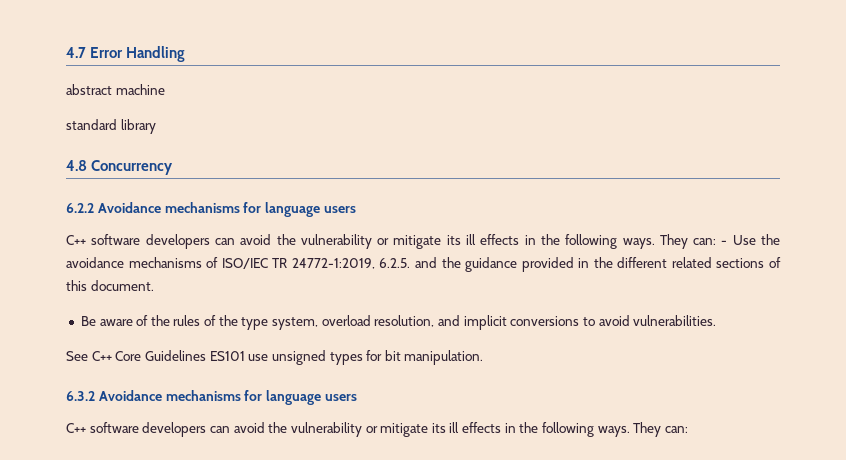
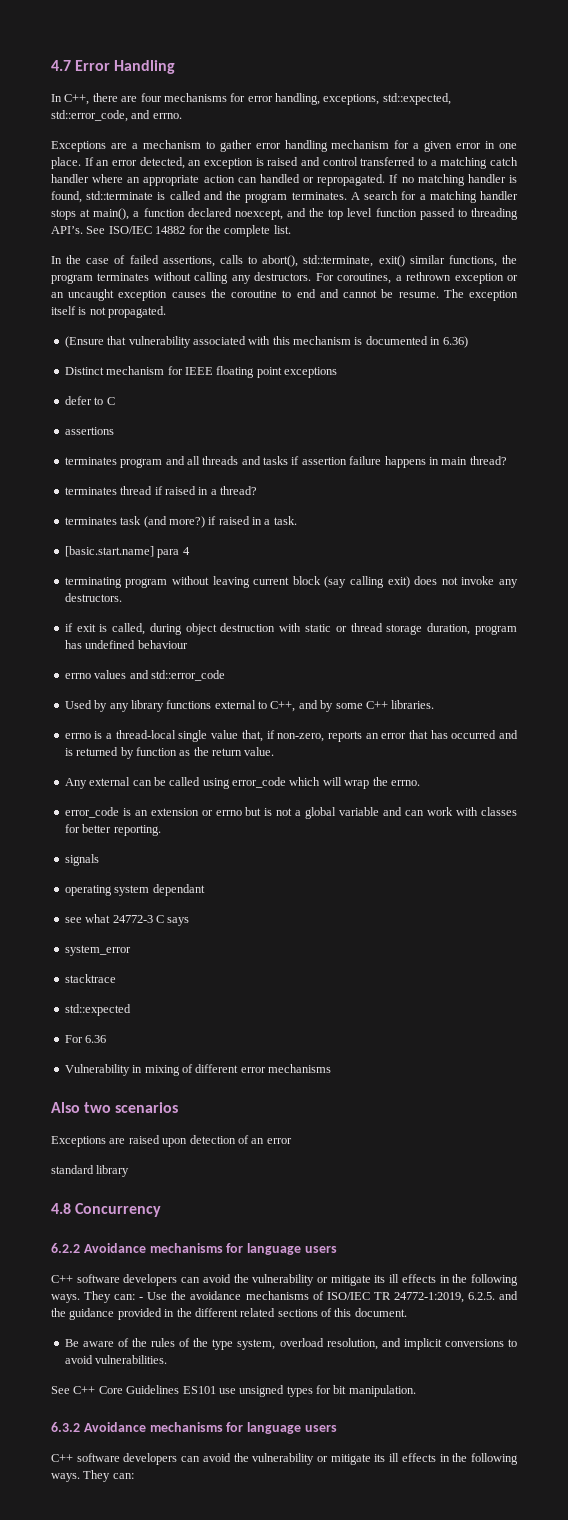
[66,84,165,95] abstract machine -> [51,93,451,105] [51,110,182,122] [51,140,517,152] [51,157,519,169] [51,174,517,186] [51,191,518,203] [51,208,519,220] [51,225,291,237] [51,255,517,267] [51,272,518,284] [51,289,518,301] [51,306,167,318] [64,336,468,348] [64,366,337,378] [64,396,115,405] [64,427,114,435] [64,456,507,468] [64,486,257,495] [64,516,297,528] [64,546,190,558] [64,576,519,588] [64,593,122,602] [64,623,517,635] [64,640,188,649] [64,670,225,681] [64,700,435,712] [64,730,518,742] [64,747,275,759] [64,777,420,789] [64,807,517,819] [64,824,161,836] [64,854,99,866] [64,884,205,896] [64,914,190,926] [64,945,131,956] [64,974,116,983] [64,1004,131,1016] [64,1035,107,1043] [64,1064,331,1076] [51,1102,179,1113] [51,1135,292,1147] In C++, there are four mechanisms for error handling, exceptions, std::expected, std::error_code, and errno. // Exceptions are a mechanism to gather error handling mechanism for a given error in one place. If an error detected, an exception is raised and control transferred to a matching catch handler where an appropriate action can handled or repropagated. If no matching handler is found, std::terminate is called and the program terminates. A search for a matching handler stops at main(), a function declared noexcept, and the top level function passed to threading API’s. See ISO/IEC 14882 for the complete list. // In the case of failed assertions, calls to abort(), std::terminate, exit() similar functions, the program terminates without calling any destructors. For coroutines, a rethrown exception or an uncaught exception causes the coroutine to end and cannot be resume. The exception itself is not propagated. // (Ensure that vulnerability associated with this mechanism is documented in 6.36) // Distinct mechanism for IEEE floating point exceptions // defer to C // assertions // terminates program and all threads and tasks if assertion failure happens in main thread? // terminates thread if raised in a thread? // terminates task (and more?) if raised in a task. // [basic.start.name] para 4 // terminating program without leaving current block (say calling exit) does not invoke any destructors. // if exit is called, during object destruction with static or thread storage duration, program has undefined behaviour // errno values and std::error_code // Used by any library functions external to C++, and by some C++ libraries. // errno is a thread-local single value that, if non-zero, reports an error that has occurred and is returned by function as the return value. // Any external can be called using error_code which will wrap the errno. // error_code is an extension or errno but is not a global variable and can work with classes for better reporting. // signals // operating system dependant // see what 24772-3 C says // system_error // stacktrace // std::expected // For 6.36 // Vulnerability in mixing of different error mechanisms // Also two scenarios // Exceptions are raised upon detection of an error

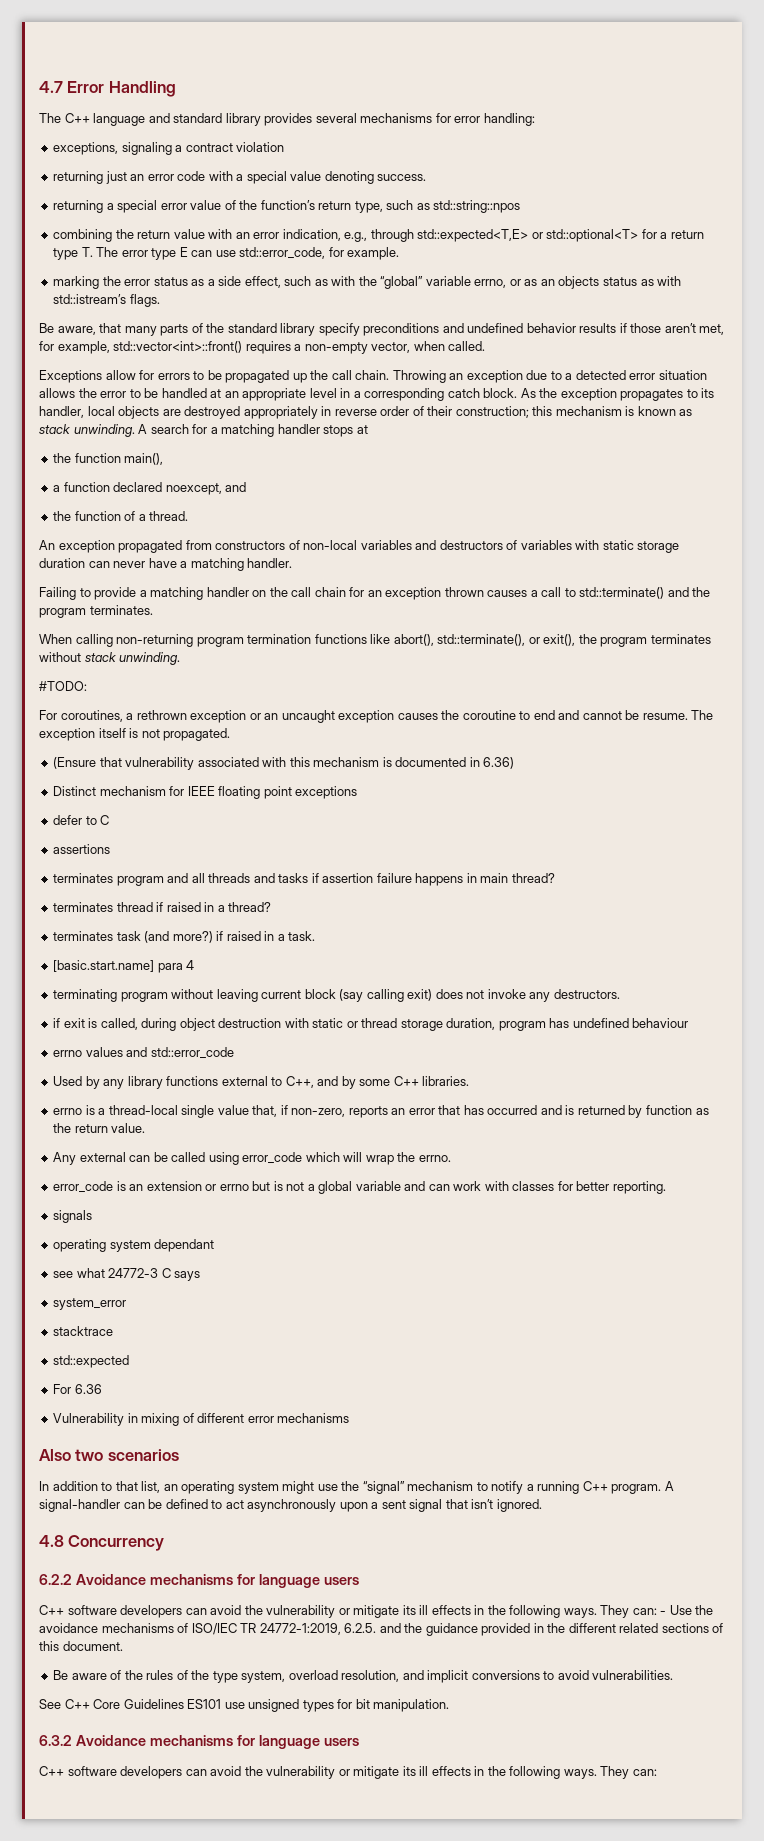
[51,93,451,105] [51,110,182,122] [51,140,517,152] [51,157,519,169] [51,174,517,186] [51,191,347,203] In C++, there are four mechanisms for error handling, exceptions, std::expected, std::error_code, and errno. // Exceptions are a mechanism to gather error handling mechanism for a given error in one place. If an error detected, an exception is raised and control transferred to a matching catch handler where an appropriate action can handled or repropagated. If no matching handler is found, std::terminate is called and the program terminates. -> [39,113,535,126] [53,142,285,155] [53,171,427,184] [53,200,521,213] [53,229,704,242] [53,247,400,260] [53,276,682,289] [53,294,160,307] [39,323,725,336] [39,341,486,354] [39,370,707,383] [39,388,715,401] [39,406,693,419] [39,424,135,437] The C++ language and standard library provides several mechanisms for error handling: // exceptions, signaling a contract violation // returning just an error code with a special value denoting success. // returning a special error value of the function’s return type, such as std::string::npos // combining the return value with an error indication, e.g., through std::expected<T,E> or std::optional<T> for a return type T. The error type E can use std::error_code, for example. // marking the error status as a side effect, such as with the “global” variable errno, or as an objects status as with std::istream’s flags. // Be aware, that many parts of the standard library specify preconditions and undefined behavior results if those aren’t met, for example, std::vector<int>::front() requires a non-empty vector, when called. // Exceptions allow for errors to be propagated up the call chain. Throwing an exception due to a detected error situation allows the error to be handled at an appropriate level in a corresponding catch block. As the exception propagates to its handler, local objects are destroyed appropriately in reverse order of their construction; this mechanism is known as stack unwinding.
(91, 213) none -> [53,453,121,463] // the function
(130, 214) none -> (164, 459) //
[309,208,519,220] [51,225,291,237] [51,255,497,267] the top level function passed to threading API’s. See ISO/IEC 14882 for the complete list. // In the case of failed assertions, calls to abort(), std::terminate, exit() similar functions, -> [53,511,189,521] [39,540,680,553] [39,558,293,571] [39,587,711,600] [39,605,153,618] [39,634,576,647] // the function of a thread. // An exception propagated from constructors of non-local variables and destructors of variables with static storage duration can never have a matching handler. // Failing to provide a matching handler on the call chain for an exception thrown causes a call to std::terminate() and the program terminates. // When calling non-returning program termination functions like abort(), std::terminate(), or exit(),
[194,272,312,284] calling any destructors. -> [84,652,181,665] [39,681,87,691] stack unwinding. // #TODO: //
[51,1135,292,1147] [51,1165,130,1177] Exceptions are raised upon detection of an error // standard library -> [39,1481,674,1494] [39,1499,542,1512] In addition to that list, an operating system might use the “signal” mechanism to notify a running C++ program. A signal-handler can be defined to act asynchronously upon a sent signal that isn’t ignored.

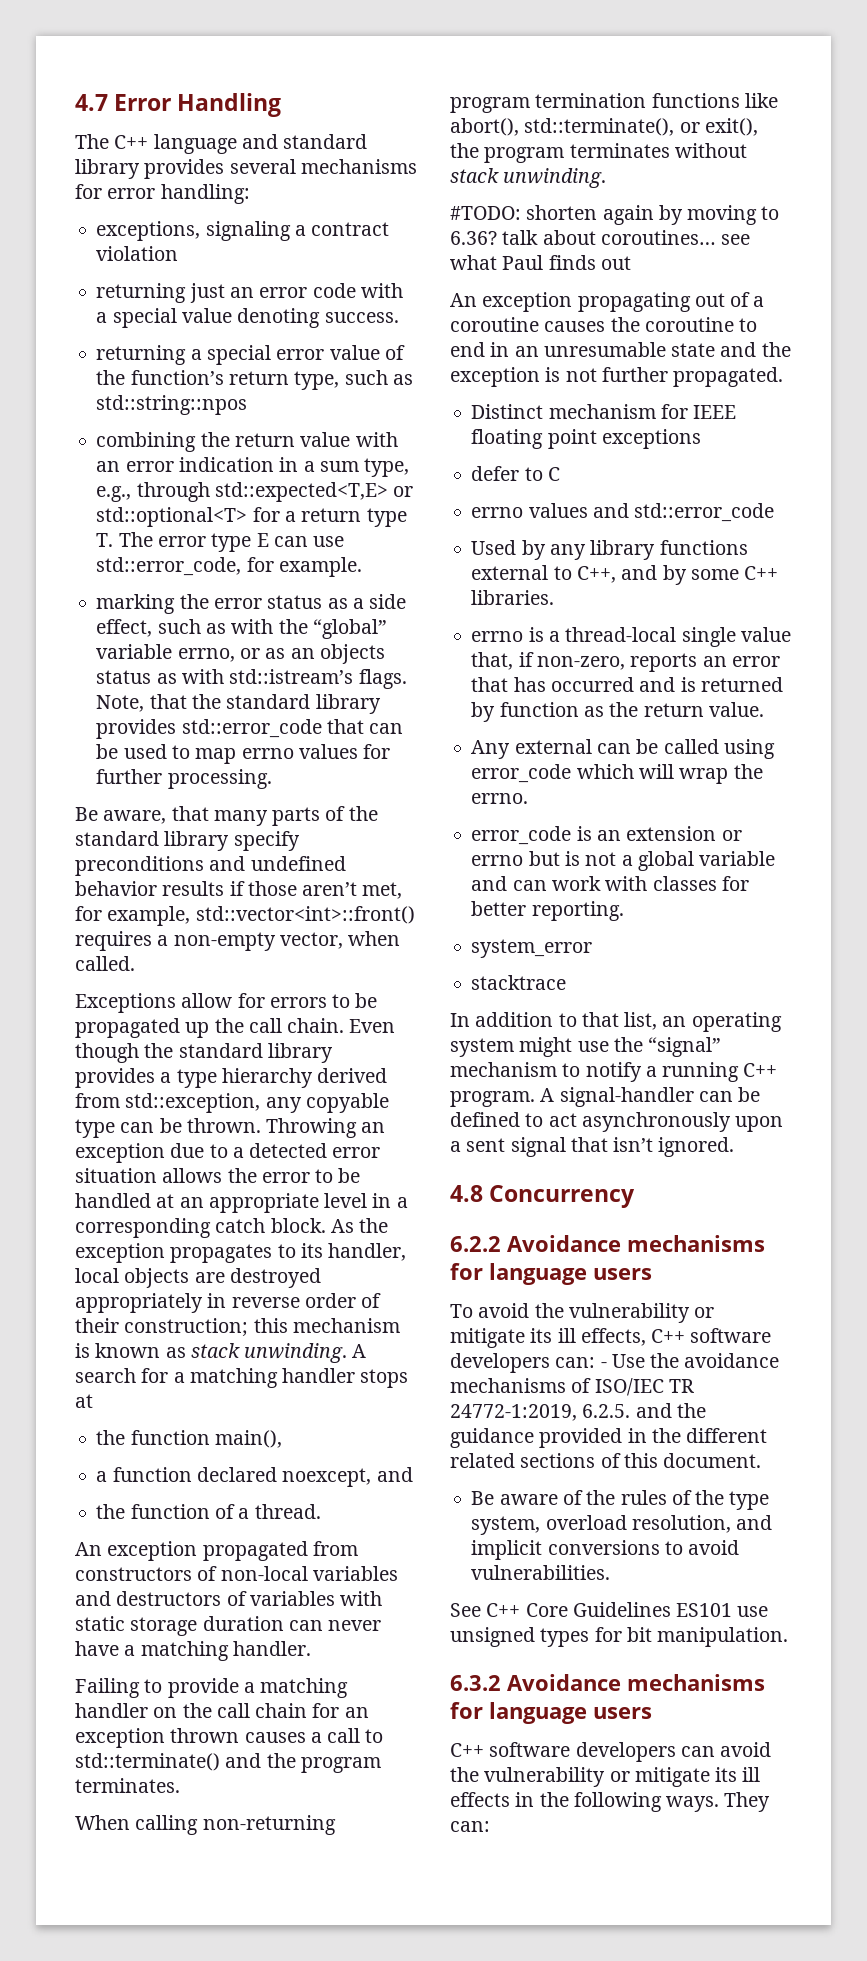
[282,229,341,241] indication, -> [178,457,410,477] indication in a sum type,
(160, 300) none -> [96,694,381,714] [96,719,404,739] [96,744,391,764] [96,769,272,789] Note, that the standard library provides std::error_code that can be used to map errno values for further processing.
(390, 375) none -> [349,1019,396,1033] [75,1043,333,1063] [75,1068,388,1088] [75,1093,389,1113] [75,1118,261,1138] Even though the standard library provides a type hierarchy derived from std::exception, any copyable type can be thrown.
[39,710,395,723] // For coroutines, a rethrown exception or an uncaught exception -> [526,205,780,225] [450,230,751,245] [450,255,631,270] [450,292,765,312] [450,317,539,332] shorten again by moving to 6.36? talk about coroutines… see what Paul finds out // An exception propagating out of a coroutine
[558,710,714,720] [39,728,160,741] and cannot be resume. The exception itself is not -> [490,342,791,357] [450,367,668,387] in an unresumable state and the exception is not further
[53,757,515,770] // (Ensure that vulnerability associated with this mechanism is documented in 6.36) -> (784, 377) none
[53,844,111,854] [53,873,555,886] [53,902,272,912] [53,931,316,943] [53,960,195,973] [53,989,620,1002] [53,1018,689,1031] // assertions // terminates program and all threads and tasks if assertion failure happens in main thread? // terminates thread if raised in a thread? // terminates task (and more?) if raised in a task. // [basic.start.name] para 4 // terminating program without leaving current block (say calling exit) does not invoke any destructors. // if exit is called, during object destruction with static or thread storage duration, program has undefined behaviour -> (560, 474) none
[53,1210,93,1223] [53,1239,215,1252] [53,1268,201,1281] [53,1298,127,1310] [53,1326,114,1336] [53,1355,130,1368] [53,1384,102,1394] [53,1413,350,1426] [39,1449,179,1461] signals // operating system dependant // see what 24772-3 C says // system_error // stacktrace // std::expected // For 6.36 // Vulnerability in mixing of different error mechanisms // Also two scenarios -> [471,939,593,958] [471,975,567,990] system_error // stacktrace
[39,1605,630,1618] C++ software developers can avoid the vulnerability or mitigate its ill effects in the following ways. They -> [450,1303,715,1323] [450,1328,772,1348] [450,1353,550,1373] To avoid the vulnerability or mitigate its ill effects, C++ software developers

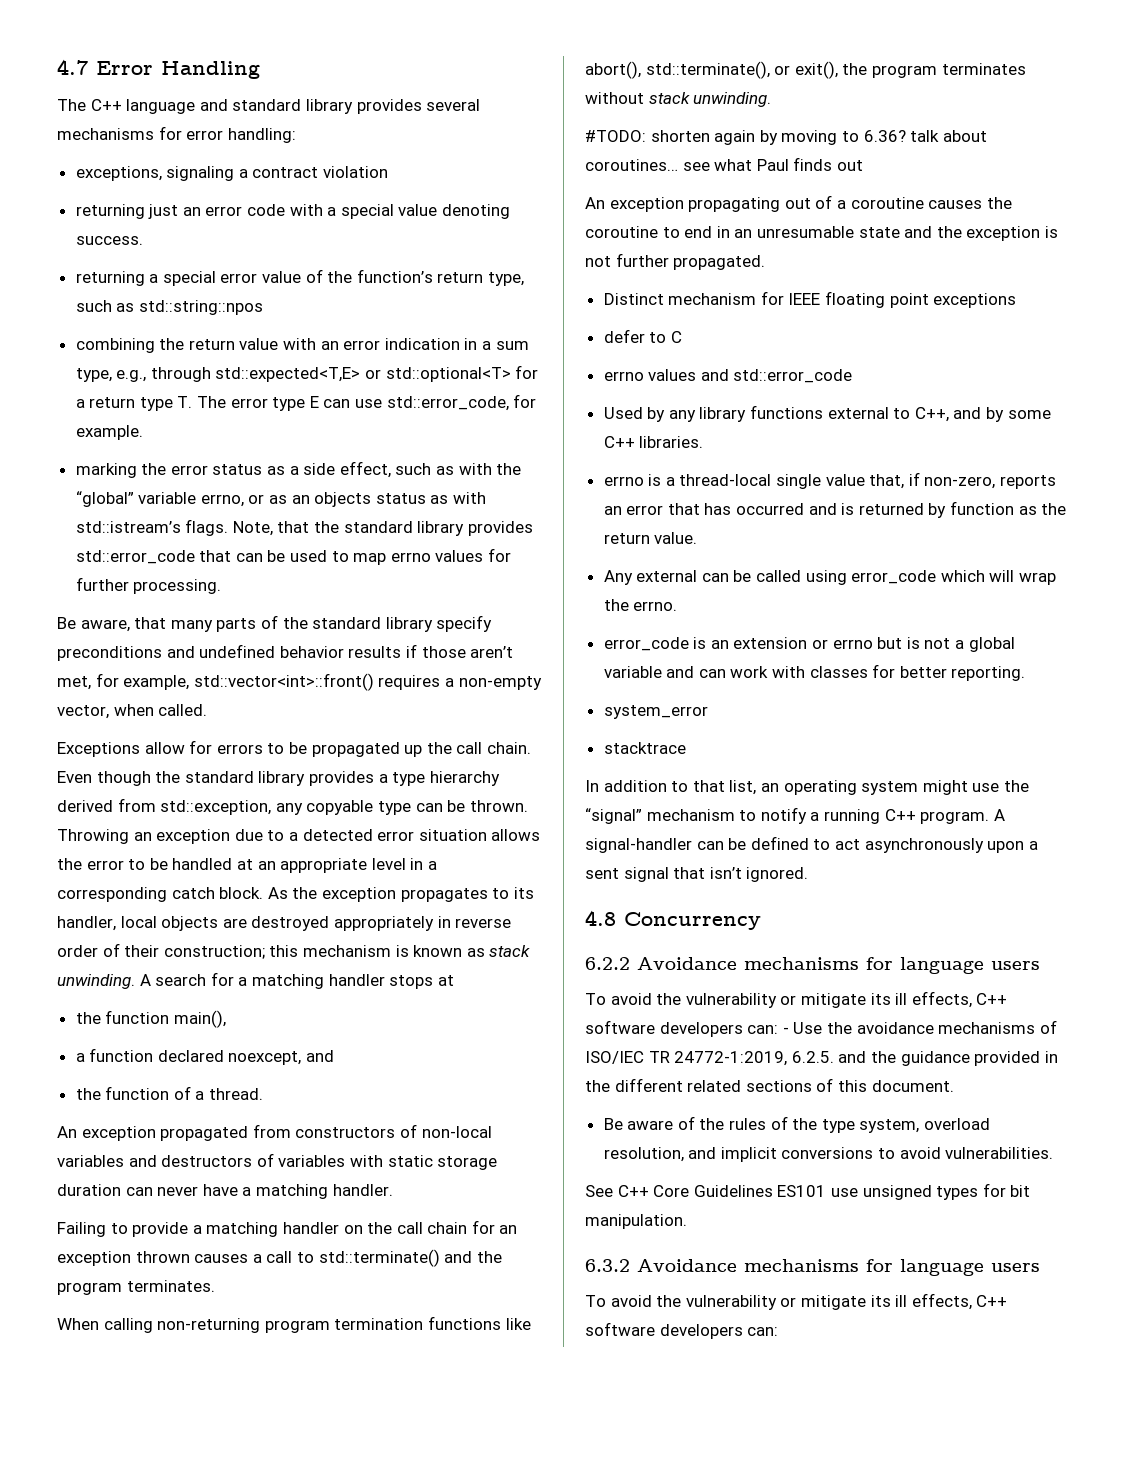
[450,1742,772,1762] [450,1767,761,1787] [450,1792,771,1812] C++ software developers can avoid the vulnerability or mitigate its ill effects in the following ways. They -> [585,1293,1008,1310] [585,1322,743,1339] To avoid the vulnerability or mitigate its ill effects, C++ software developers

